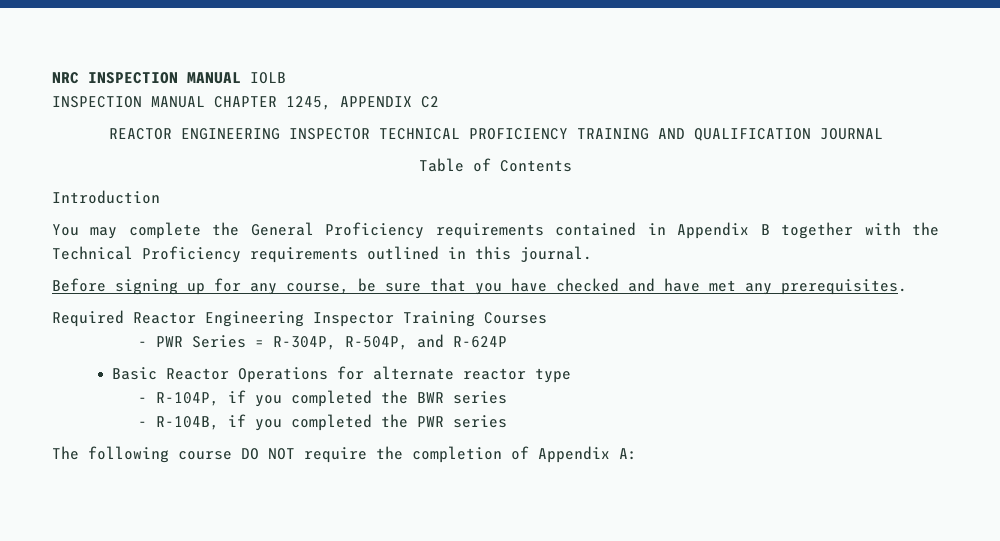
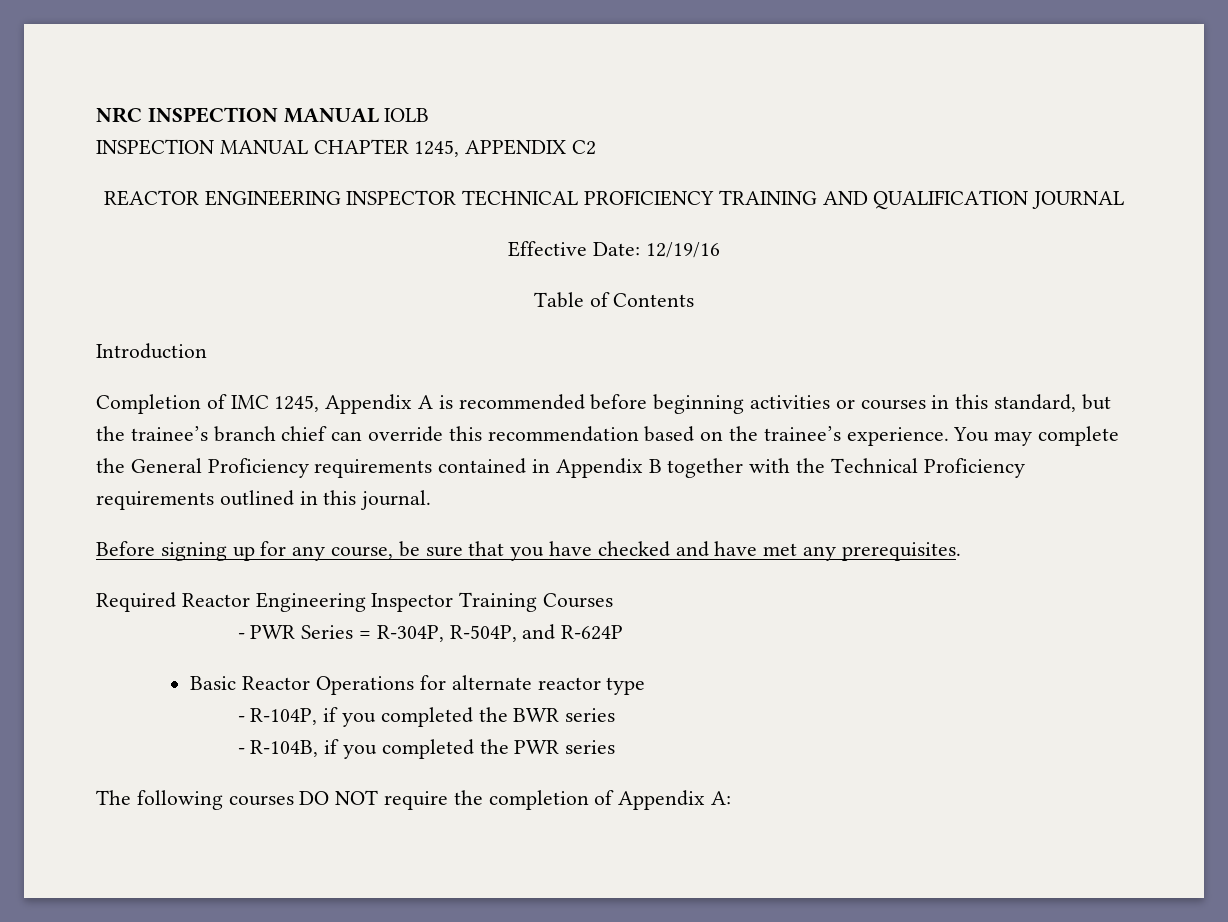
(883, 134) none -> [508,241,720,258] // Effective Date: 12/19/16
(160, 197) none -> [96,394,1111,414] [96,426,949,446] Completion of IMC 1245, Appendix A is recommended before beginning activities or courses in this standard, but the trainee’s branch chief can override this recommendation based on the trainee’s experience.
[178,451,232,460] course -> [228,795,294,806] courses

